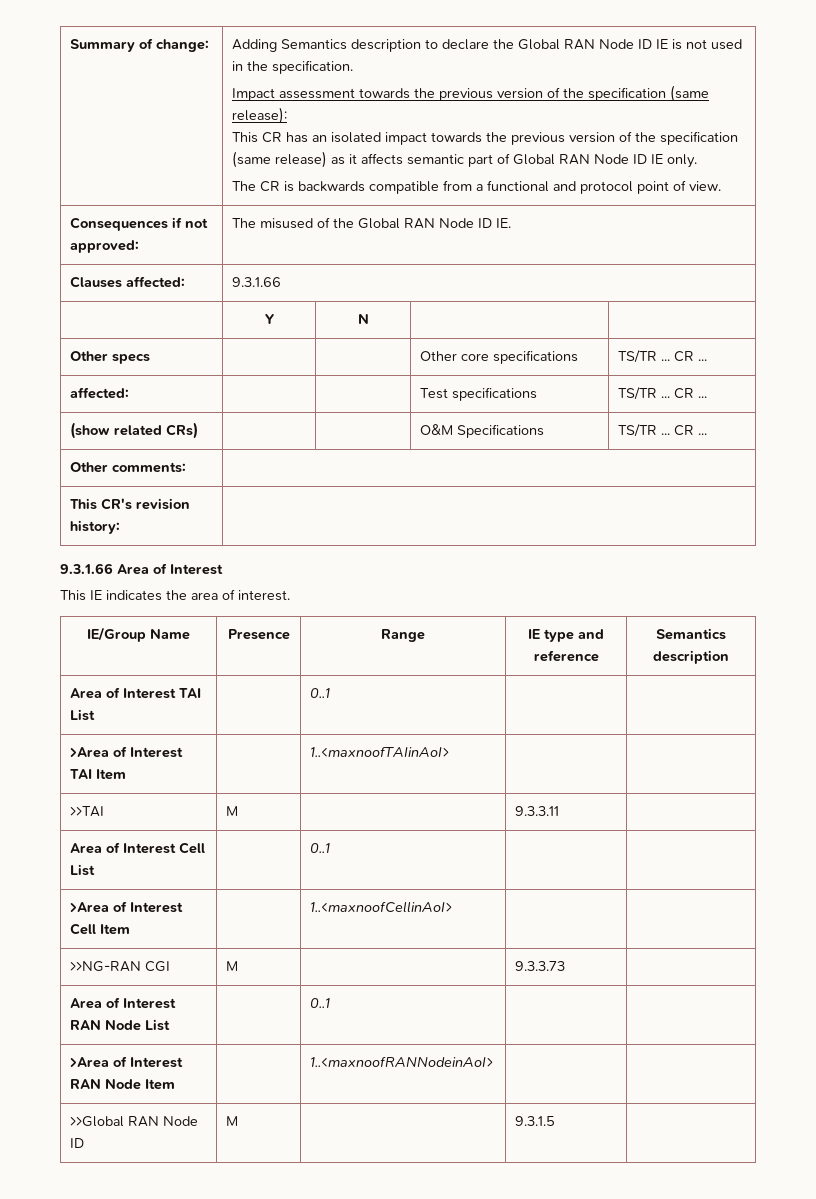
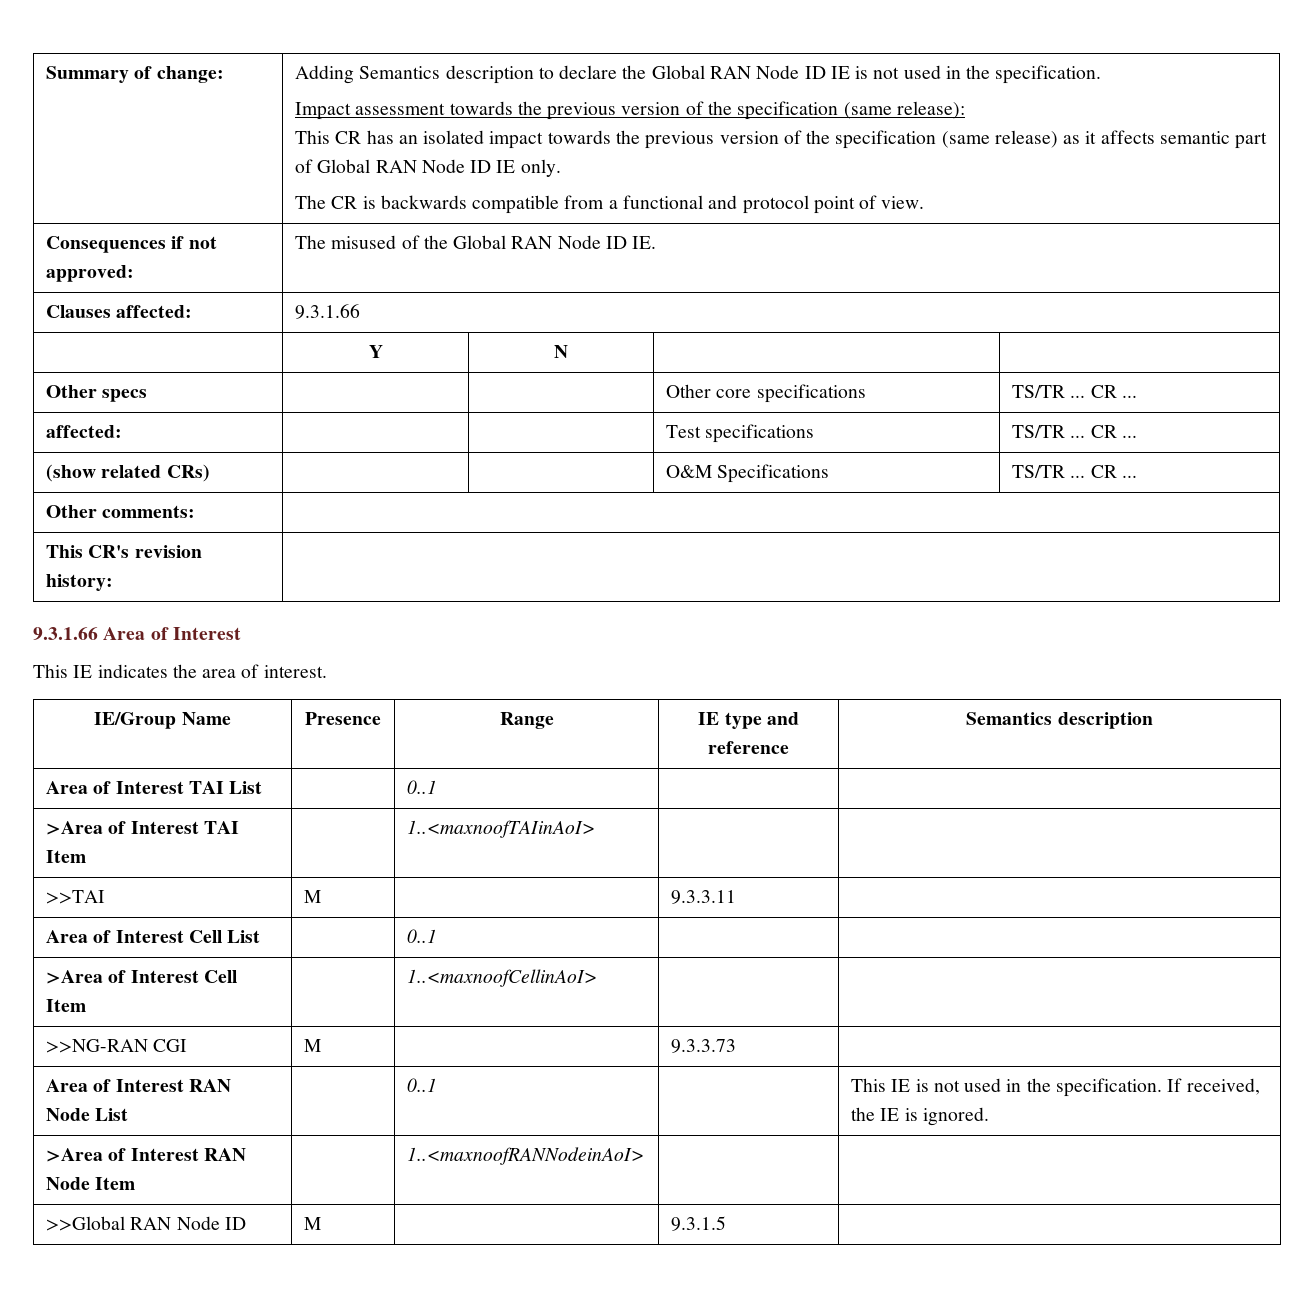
(331, 1003) none -> [851,1078,1260,1097] [851,1107,989,1126] This IE is not used in the specification. If received, the IE is ignored.

